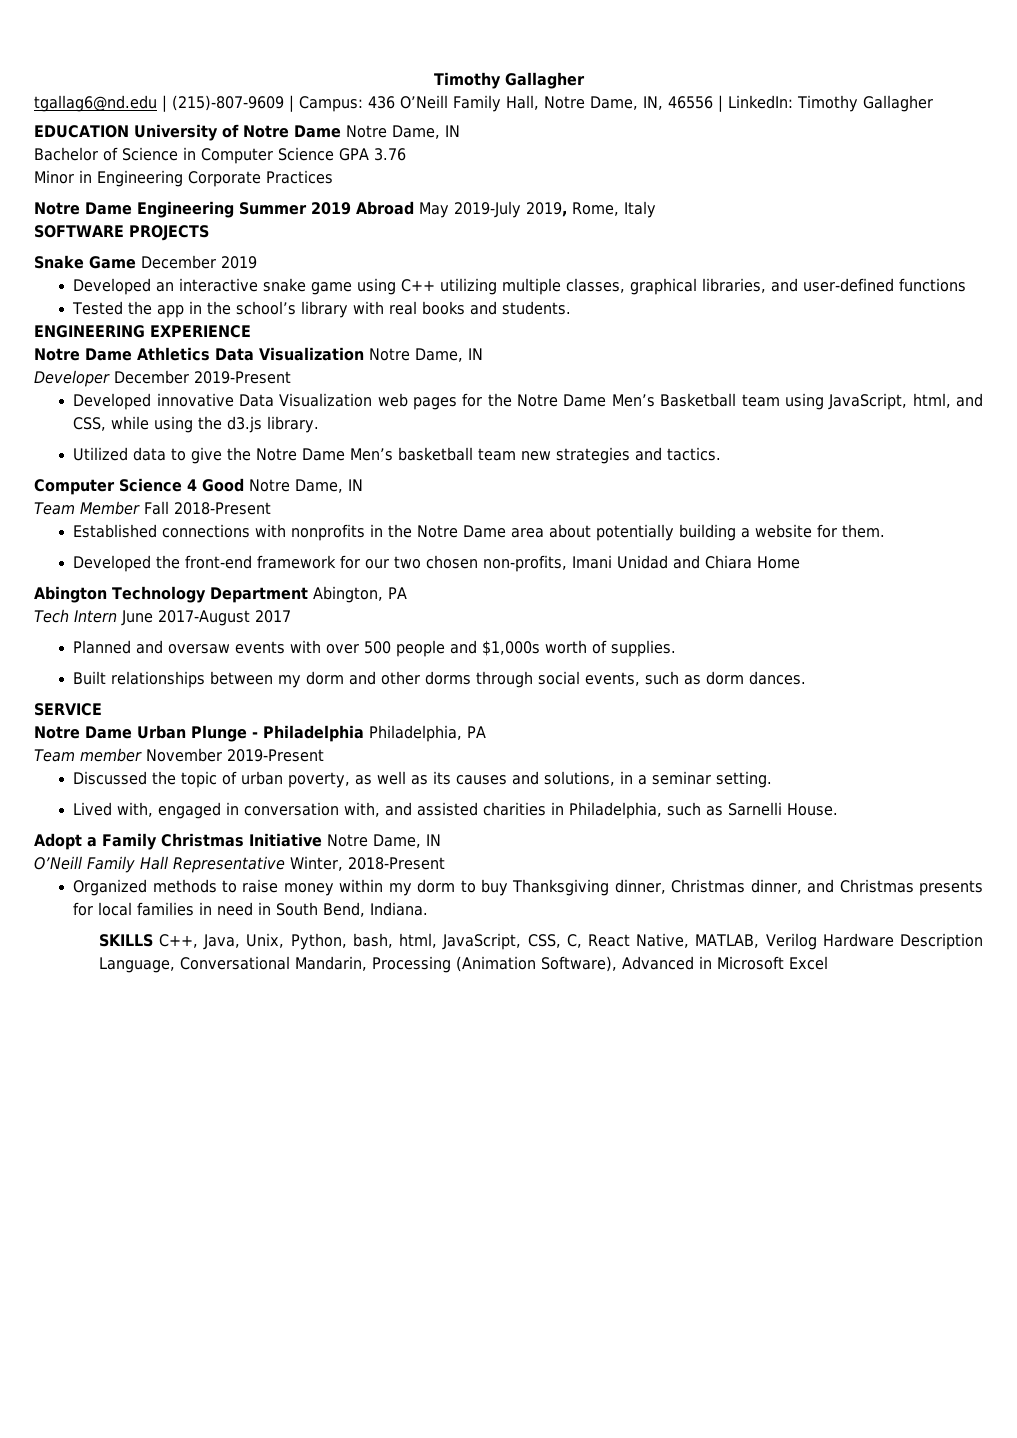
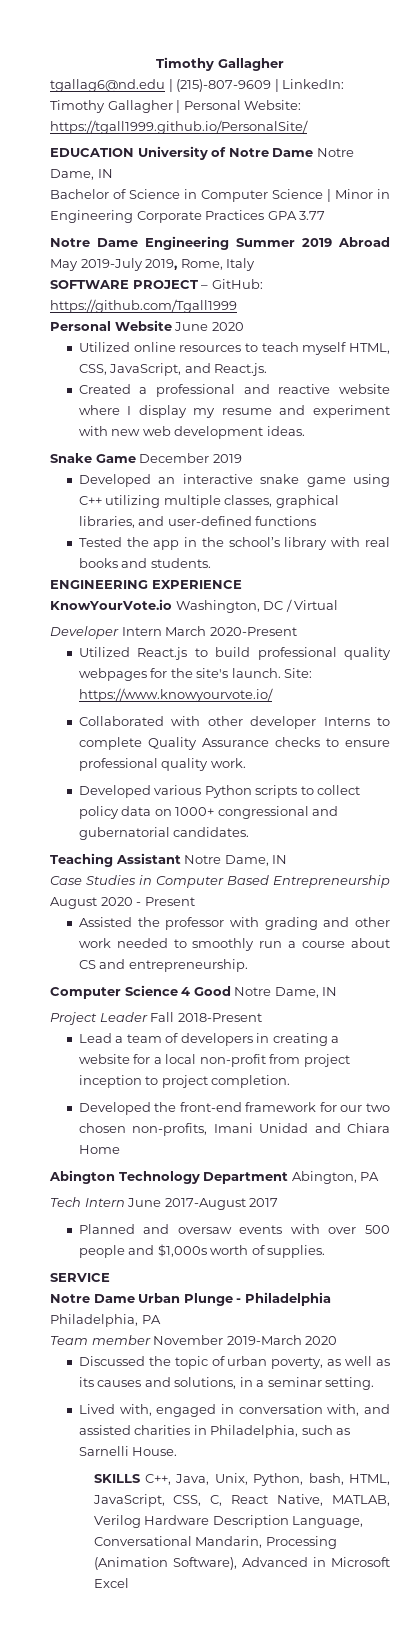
[299,95,723,112] Campus: 436 O’Neill Family Hall, Notre Dame, IN, 46556 | -> (279, 85) none
(933, 103) none -> [176,100,302,113] [50,120,308,134] | Personal Website: https://tgall1999.github.io/PersonalSite/
[339,148,406,161] GPA 3.76 // -> [327,189,331,202] |
(333, 177) none -> [267,211,326,220] GPA 3.77
[129,225,209,241] PROJECTS -> [132,279,263,289] [50,299,237,313] [50,320,244,331] [78,342,390,355] [78,363,268,376] [78,384,390,397] [78,405,390,418] [78,426,305,439] PROJECT – GitHub: https://github.com/Tgall1999 // Personal Website June 2020 // Utilized online resources to teach myself HTML, CSS, JavaScript, and React.js. // Created a professional and reactive website where I display my resume and experiment with new web development ideas.
[34,347,483,362] [34,370,291,387] [73,393,983,410] [73,416,320,433] [73,447,722,464] Notre Dame Athletics Data Visualization Notre Dame, IN // Developer December 2019-Present // Developed innovative Data Visualization web pages for the Notre Dame Men’s Basketball team using JavaScript, html, and CSS, while using the d3.js library. // Utilized data to give the Notre Dame Men’s basketball team new strategies and tactics. -> [50,599,339,613] [50,626,297,639] [78,647,391,660] [78,668,313,681] [78,688,273,702] [78,716,390,729] [78,737,390,750] [78,758,246,771] [78,785,361,798] [78,806,339,819] [78,827,250,840] [50,853,288,867] [50,875,390,888] [50,897,195,909] [78,917,390,930] [78,938,390,951] [78,959,248,972] KnowYourVote.io Washington, DC / Virtual // Developer Intern March 2020-Present // Utilized React.js to build professional quality webpages for the site's launch. Site: https://www.knowyourvote.io/ // Collaborated with other developer Interns to complete Quality Assurance checks to ensure professional quality work. // Developed various Python scripts to collect policy data on 1000+ congressional and gubernatorial candidates. // Teaching Assistant Notre Dame, IN // Case Studies in Computer Based Entrepreneurship August 2020 - Present // Assisted the professor with grading and other work needed to smoothly run a course about CS and entrepreneurship.
[34,501,140,515] Team Member -> [50,1012,148,1025] Project Leader
[73,524,886,541] Established connections with nonprofits in the Notre Dame area about potentially building a website for them. -> [78,1033,340,1046] [78,1054,350,1067] [78,1075,291,1088] Lead a team of developers in creating a website for a local non-profit from project inception to project completion.
[73,671,807,688] // Built relationships between my dorm and other dorms through social events, such as dorm dances. -> (326, 1251) none
[226,749,324,762] 2019-Present -> [226,1335,338,1345] 2019-March 2020
[34,833,441,850] [34,856,445,873] [73,879,983,896] [73,902,429,917] // Adopt a Family Christmas Initiative Notre Dame, IN // O’Neill Family Hall Representative Winter, 2018-Present // Organized methods to raise money within my dorm to buy Thanksgiving dinner, Christmas dinner, and Christmas presents for local families in need in South Bend, Indiana. -> (178, 1451) none
[399,933,438,948] html, -> [349,1474,390,1485] HTML,

